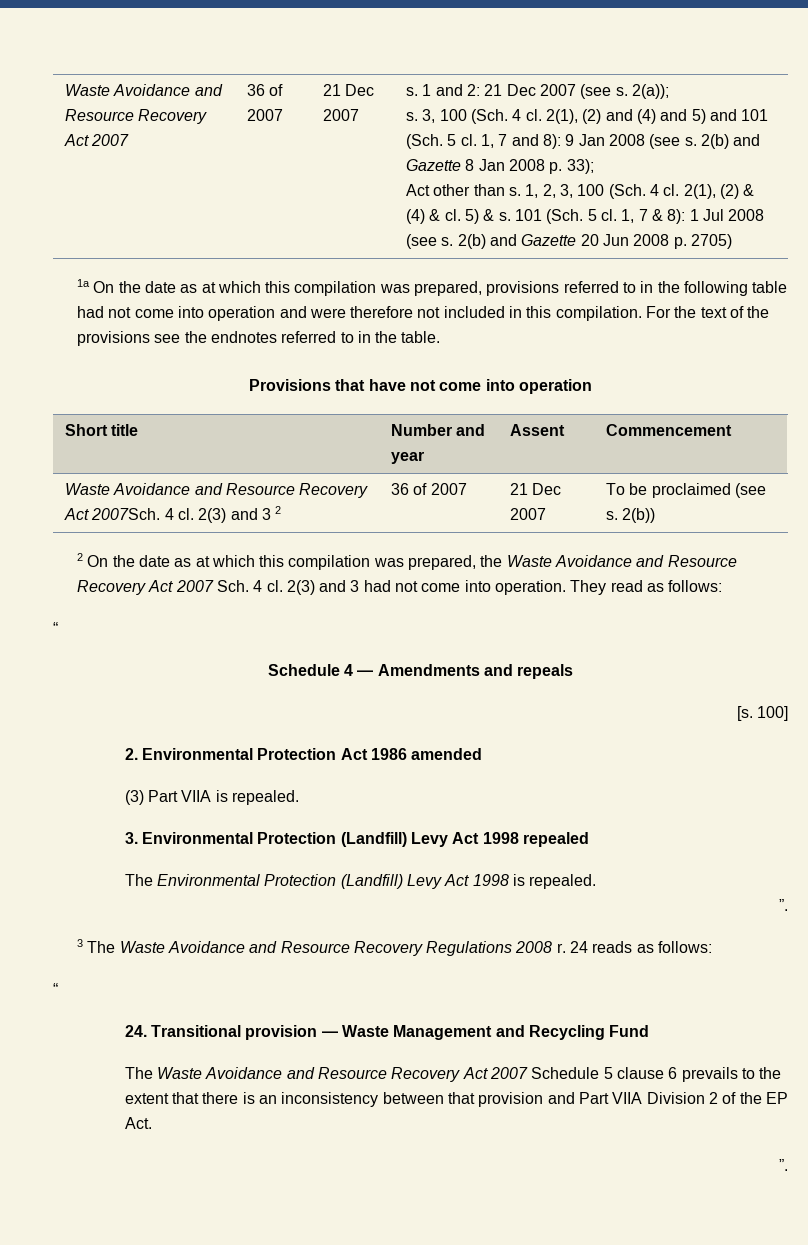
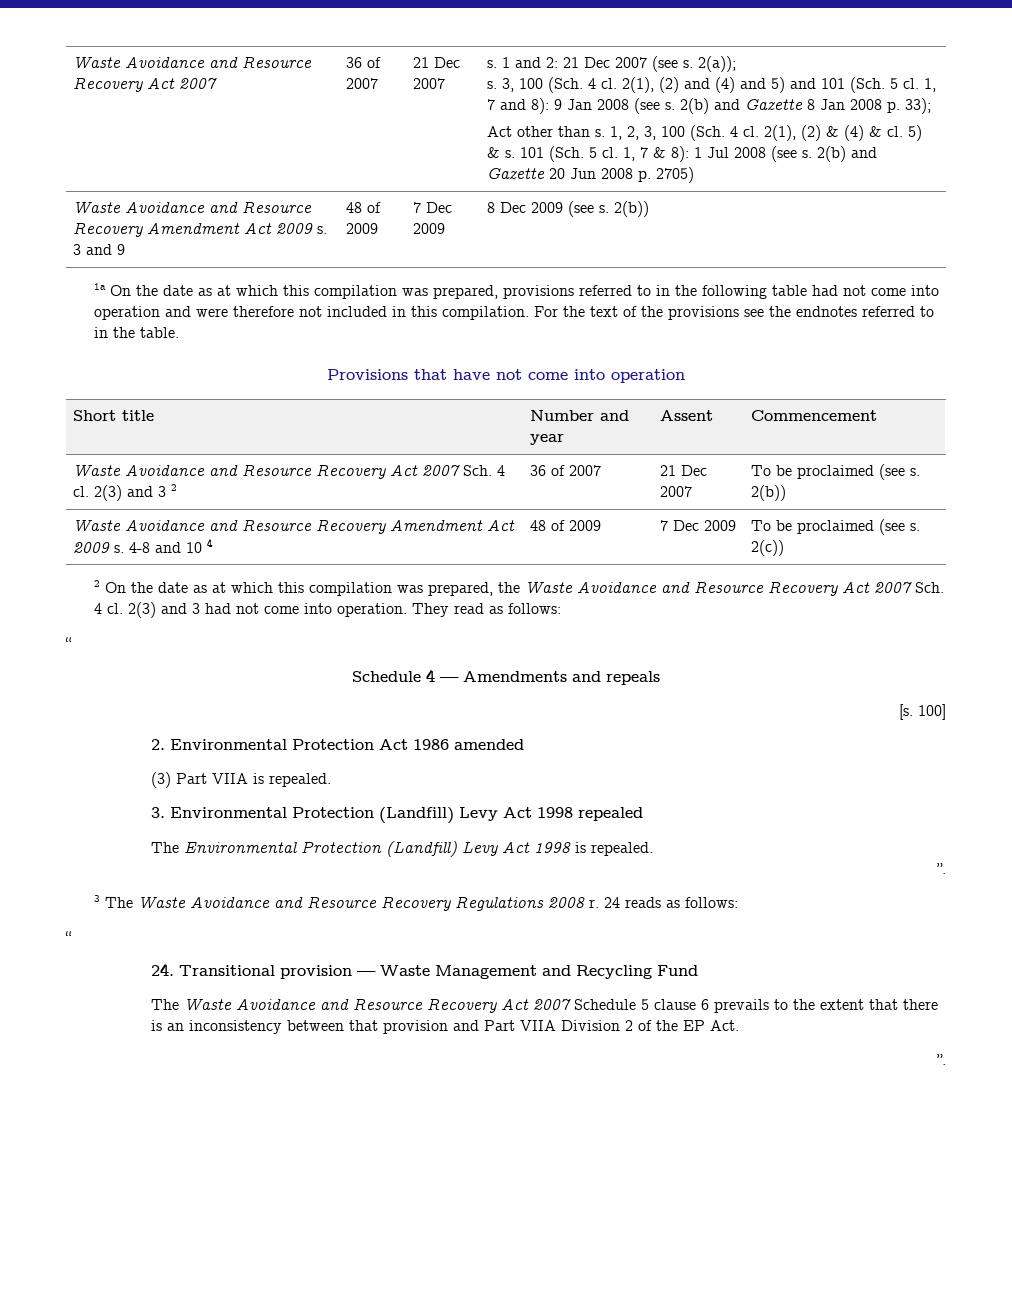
(732, 241) none -> [73,201,313,214] [73,222,328,237] [73,244,126,255] [346,202,382,213] [346,223,379,234] [413,202,453,213] [413,223,446,234] [487,201,650,217] // Waste Avoidance and Resource Recovery Amendment Act 2009 s. 3 and 9 | 48 of 2009 | 7 Dec 2009 | 8 Dec 2009 (see s. 2(b))
[91,508,161,520] 2007Sch. -> [422,465,493,476] 2007 Sch.
(656, 515) none -> [73,519,516,534] [73,538,214,553] [530,520,602,531] [660,520,737,531] [751,519,921,535] [751,540,785,556] // Waste Avoidance and Resource Recovery Amendment Act 2009 s. 4-8 and 10 4 | 48 of 2009 | 7 Dec 2009 | To be proclaimed (see s. 2(c))

